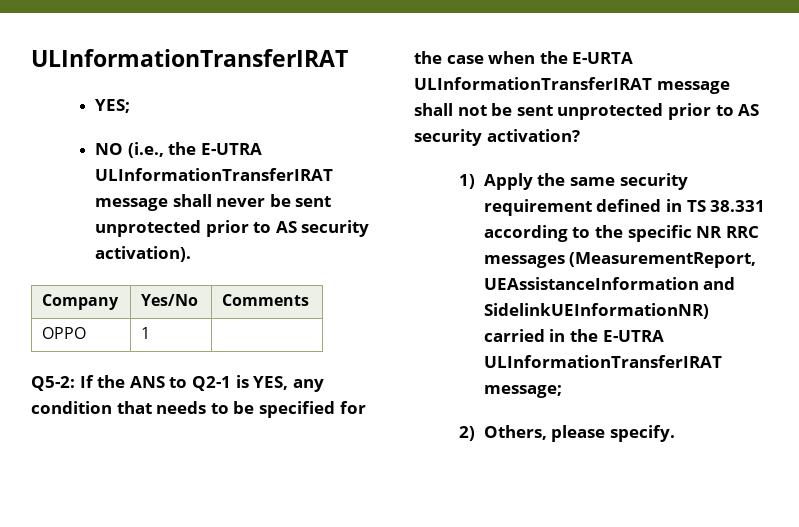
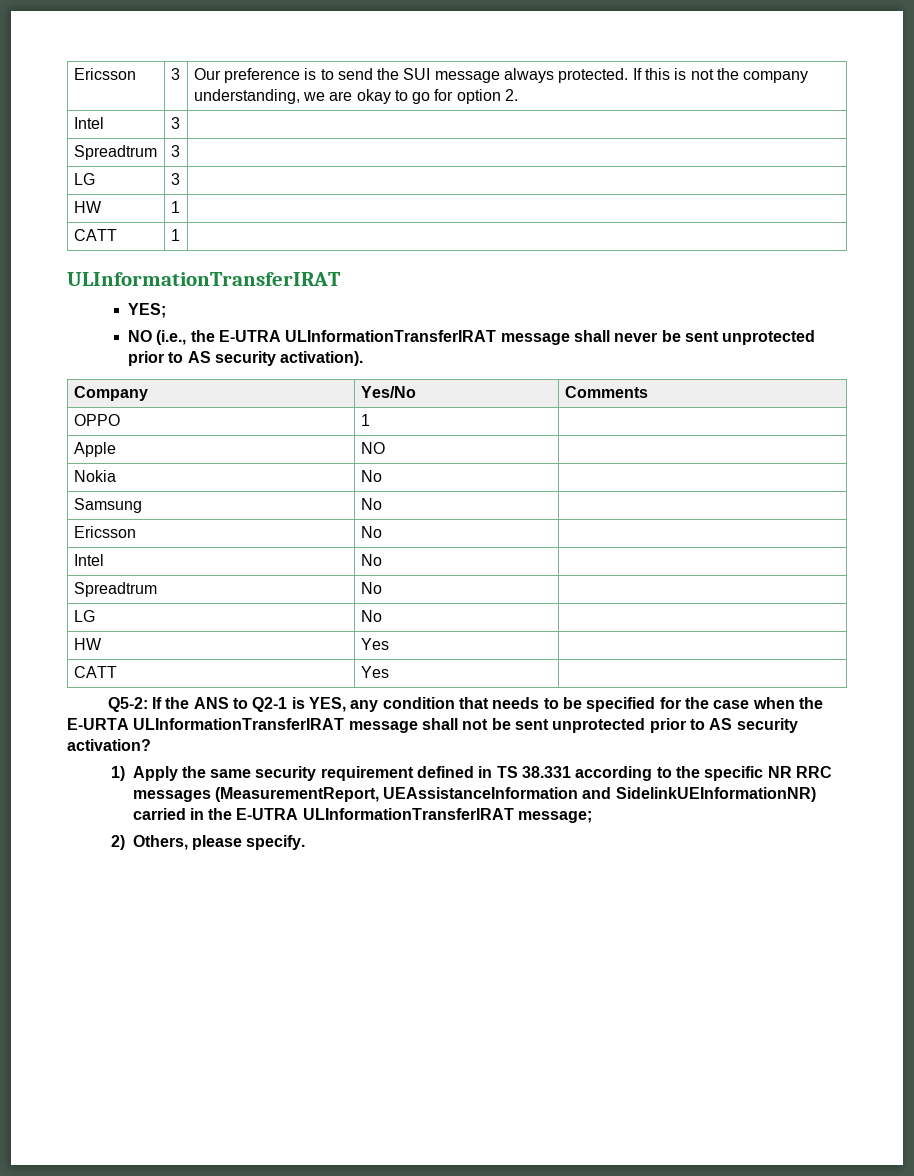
(31, 58) none -> [73,68,136,80] [170,68,180,80] [193,68,809,83] [193,89,519,104] [73,117,104,129] [170,117,180,129] [73,145,157,160] [170,145,180,157] [73,173,95,185] [170,173,180,185] [73,201,102,213] [170,201,180,213] [73,229,117,241] [170,229,180,241] Ericsson | 3 | Our preference is to send the SUI message always protected. If this is not the company understanding, we are okay to go for option 2. // Intel | 3 | // Spreadtrum | 3 | // LG | 3 | // HW | 1 | // CATT | 1 | //
(151, 333) none -> [73,442,116,457] [360,442,385,454] [73,470,116,482] [360,470,382,482] [73,498,142,513] [360,498,382,510] [73,526,136,538] [360,526,382,538] [73,554,104,566] [360,554,382,566] [73,582,157,597] [360,582,382,594] [73,610,95,622] [360,610,382,622] [73,638,102,650] [360,638,389,650] [73,666,117,678] [360,666,389,678] // Apple | NO | // Nokia | No | // Samsung | No | // Ericsson | No | // Intel | No | // Spreadtrum | No | // LG | No | // HW | Yes | // CATT | Yes |

